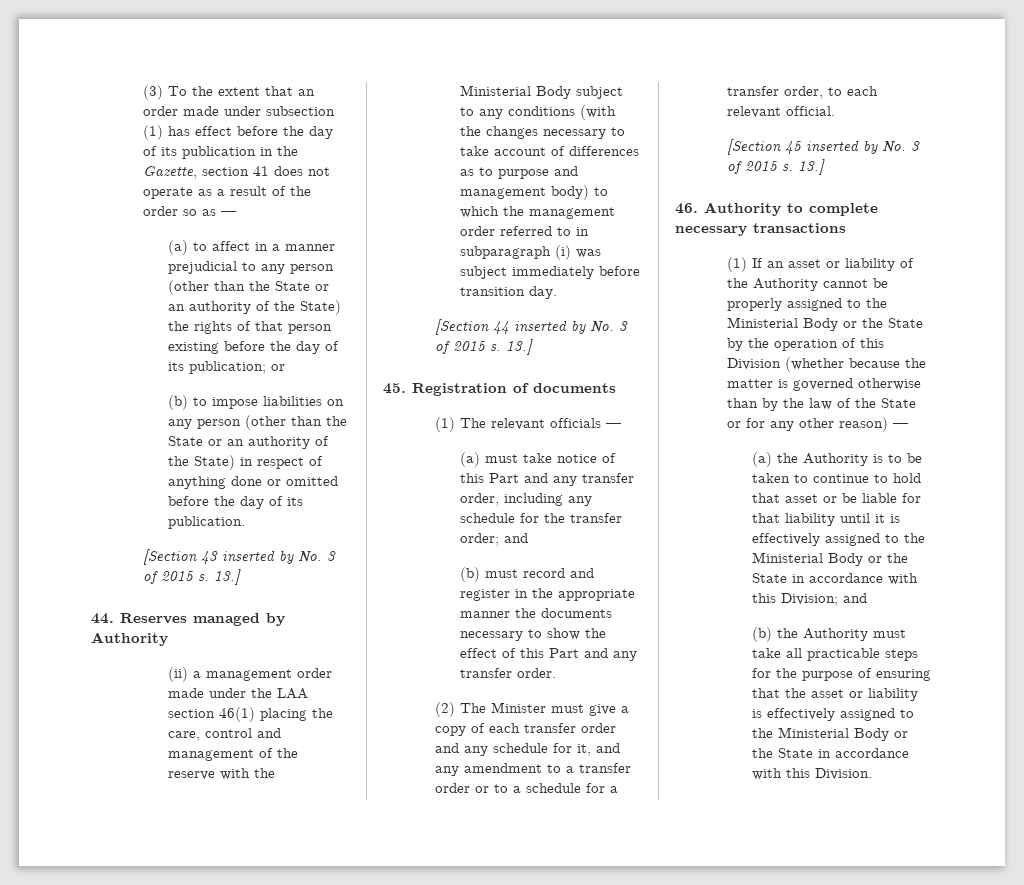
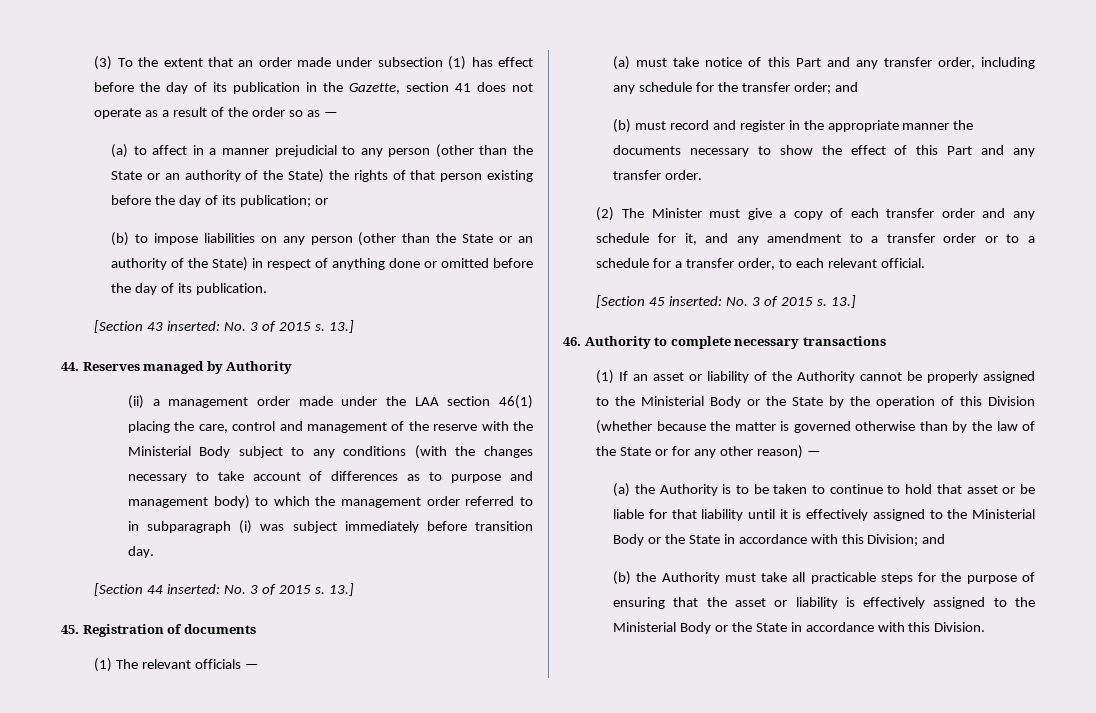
[222,550,295,564] inserted by -> [167,321,221,331] inserted:
[514,320,587,334] inserted by -> [167,584,221,594] inserted:
[806,140,879,154] inserted by -> [669,296,723,306] inserted:

